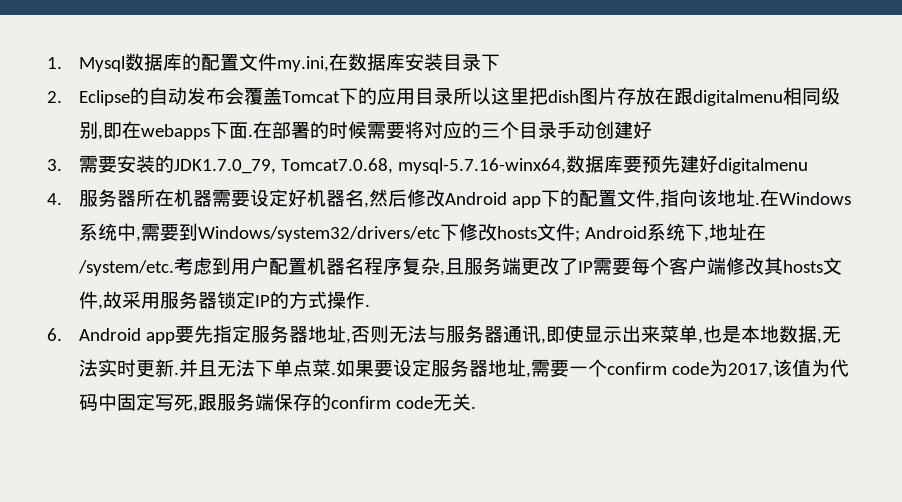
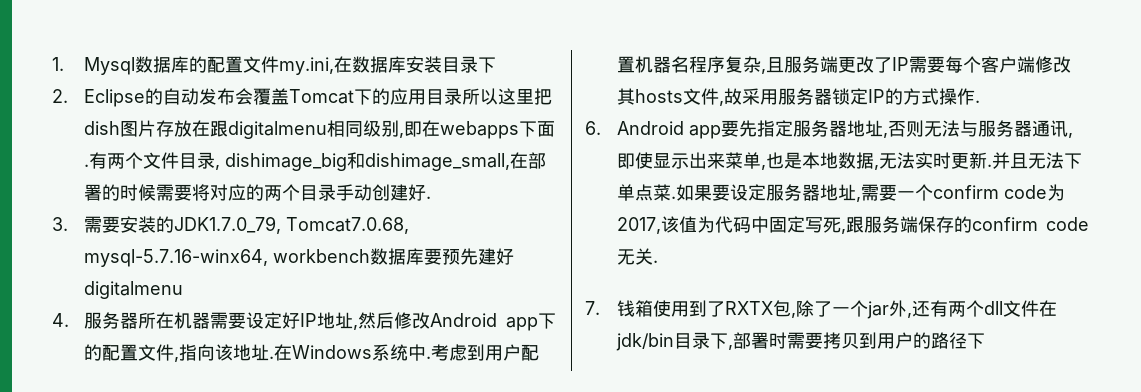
(254, 135) none -> [89,152,511,171] 有两个文件目录, dishimage_big和dishimage_small,
[481,123,501,138] 三 -> [264,185,283,201] 两
(653, 130) none -> [426,196,432,199] .
(567, 166) none -> [273,249,371,263] workbench
[307,189,365,207] 机器名 -> [300,312,354,329] IP地址
[136,223,767,242] [78,260,175,276] ,需要到Windows/system32/drivers/etc下修改hosts文件; Android系统下,地址在/system/etc. -> [426,356,432,359] .
(477, 407) none -> [585,300,1058,319] [616,332,986,351] // 7.钱箱使用到了RXTX包,除了一个jar外,还有两个dll文件在jdk/bin目录下,部署时需要拷贝到用户的路径下

